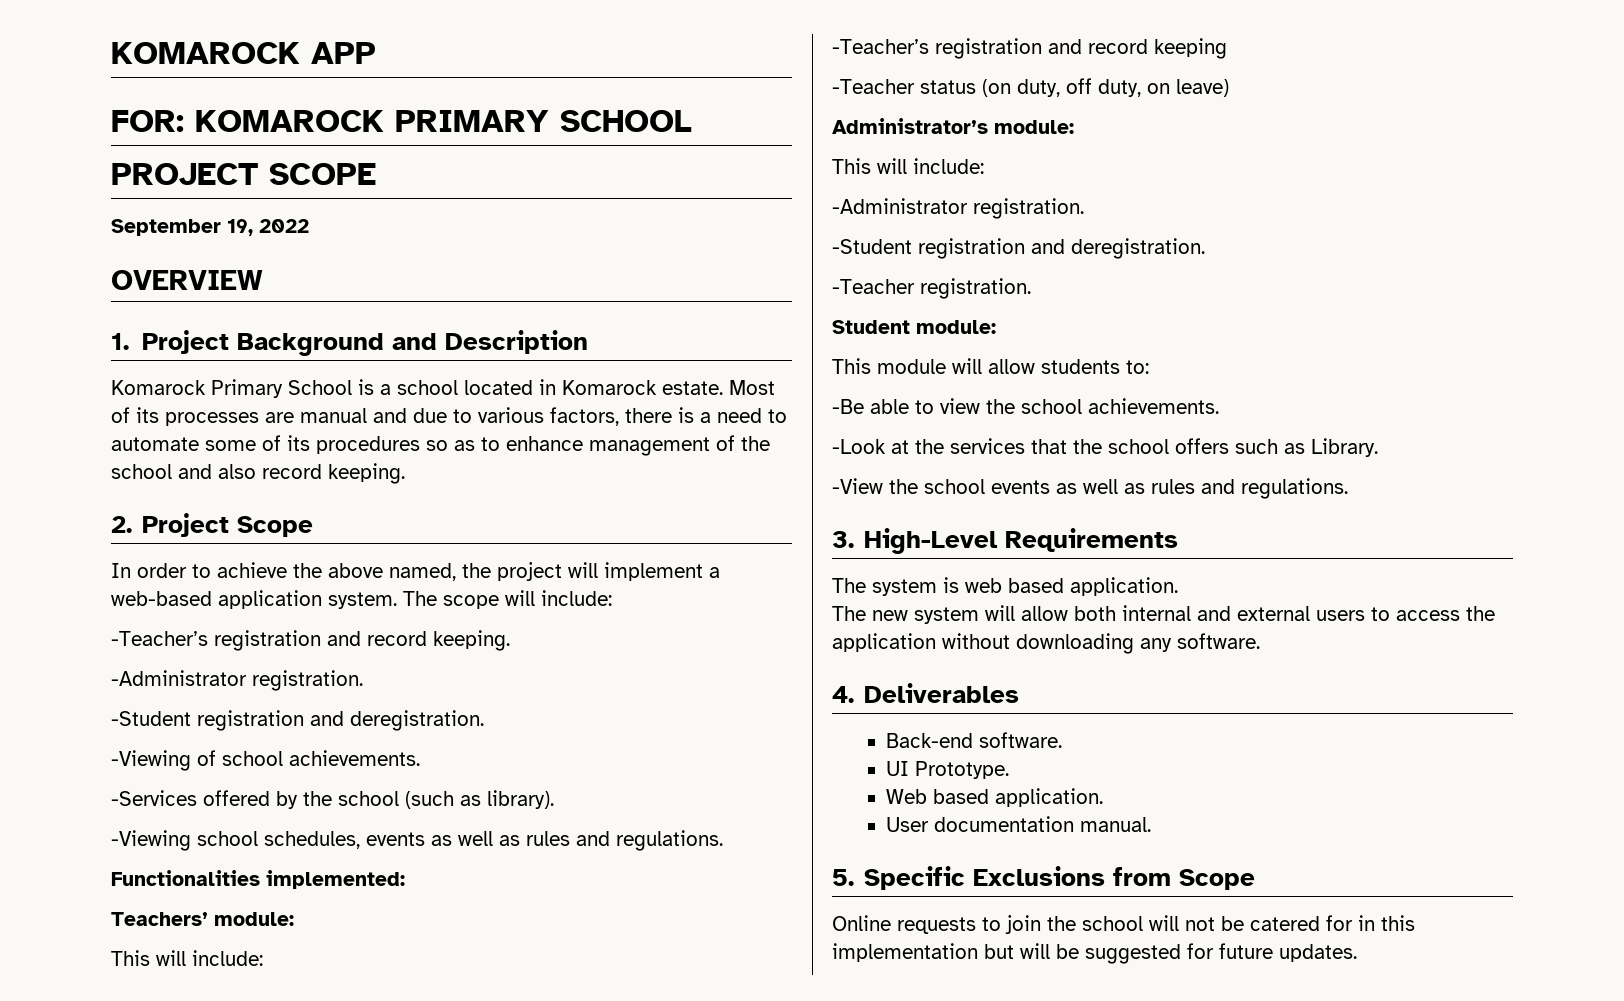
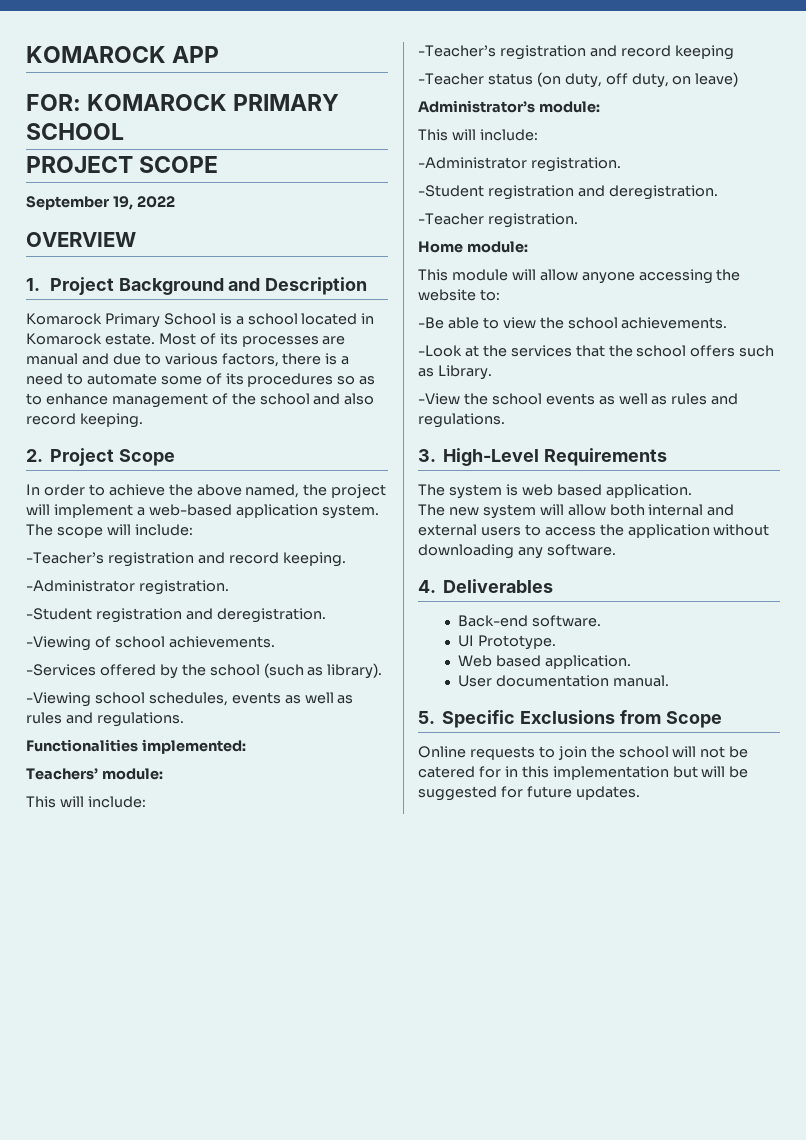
[832,320,910,334] Student -> [418,241,463,253] Home
[1041,359,1120,374] students -> [581,269,741,284] [418,289,476,301] anyone accessing the website

